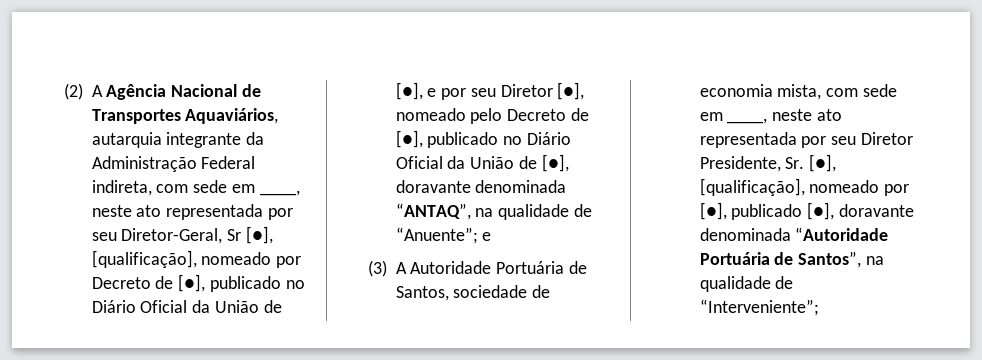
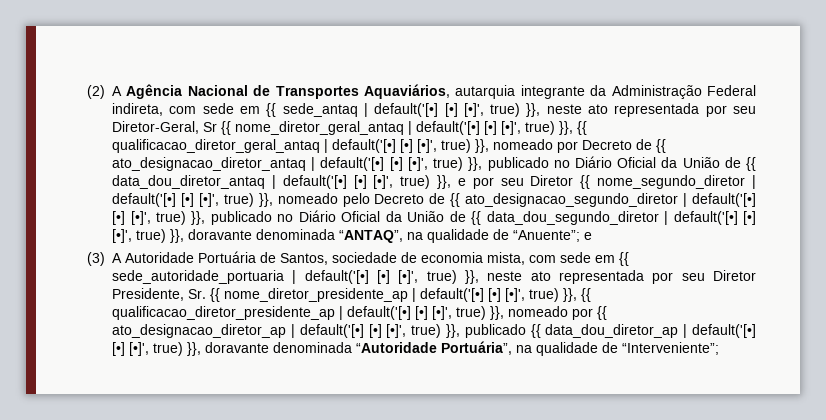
[259,190,300,196] ____, -> [266,103,541,117] {{ sede_antaq | default('[•] [•] [•]', true) }},
[245,226,273,244] [91,250,302,268] [91,274,305,292] [91,300,282,313] [395,82,585,100] [395,108,589,124] [395,130,571,148] [395,154,569,172] [●], [qualificação], nomeado por Decreto de [●], publicado no Diário Oficial da União de [●], e por seu Diretor [●], nomeado pelo Decreto de [●], publicado no Diário Oficial da União de [●], -> [221,121,588,135] [112,139,667,153] [112,156,757,171] [112,175,756,189] [112,193,756,207] [112,210,757,225] [112,229,185,243] {{ nome_diretor_geral_antaq | default('[•] [•] [•]', true) }}, {{ qualificacao_diretor_geral_antaq | default('[•] [•] [•]', true) }}, nomeado por Decreto de {{ ato_designacao_diretor_antaq | default('[•] [•] [•]', true) }}, publicado no Diário Oficial da União de {{ data_dou_diretor_antaq | default('[•] [•] [•]', true) }}, e por seu Diretor {{ nome_segundo_diretor | default('[•] [•] [•]', true) }}, nomeado pelo Decreto de {{ ato_designacao_segundo_diretor | default('[•] [•] [•]', true) }}, publicado no Diário Oficial da União de {{ data_dou_segundo_diretor | default('[•] [•] [•]', true) }},
[727,118,768,124] ____, -> [619,252,630,266] [112,270,480,284] {{ sede_autoridade_portuaria | default('[•] [•] [•]', true) }},
[809,154,837,172] [699,178,910,196] [699,202,914,220] [699,227,889,241] [699,251,862,268] [●], [qualificação], nomeado por [●], publicado [●], doravante denominada “Autoridade Portuária de Santos”, -> [210,288,592,302] [112,306,608,320] [112,324,756,338] [112,341,513,356] {{ nome_diretor_presidente_ap | default('[•] [•] [•]', true) }}, {{ qualificacao_diretor_presidente_ap | default('[•] [•] [•]', true) }}, nomeado por {{ ato_designacao_diretor_ap | default('[•] [•] [•]', true) }}, publicado {{ data_dou_diretor_ap | default('[•] [•] [•]', true) }}, doravante denominada “Autoridade Portuária”,

